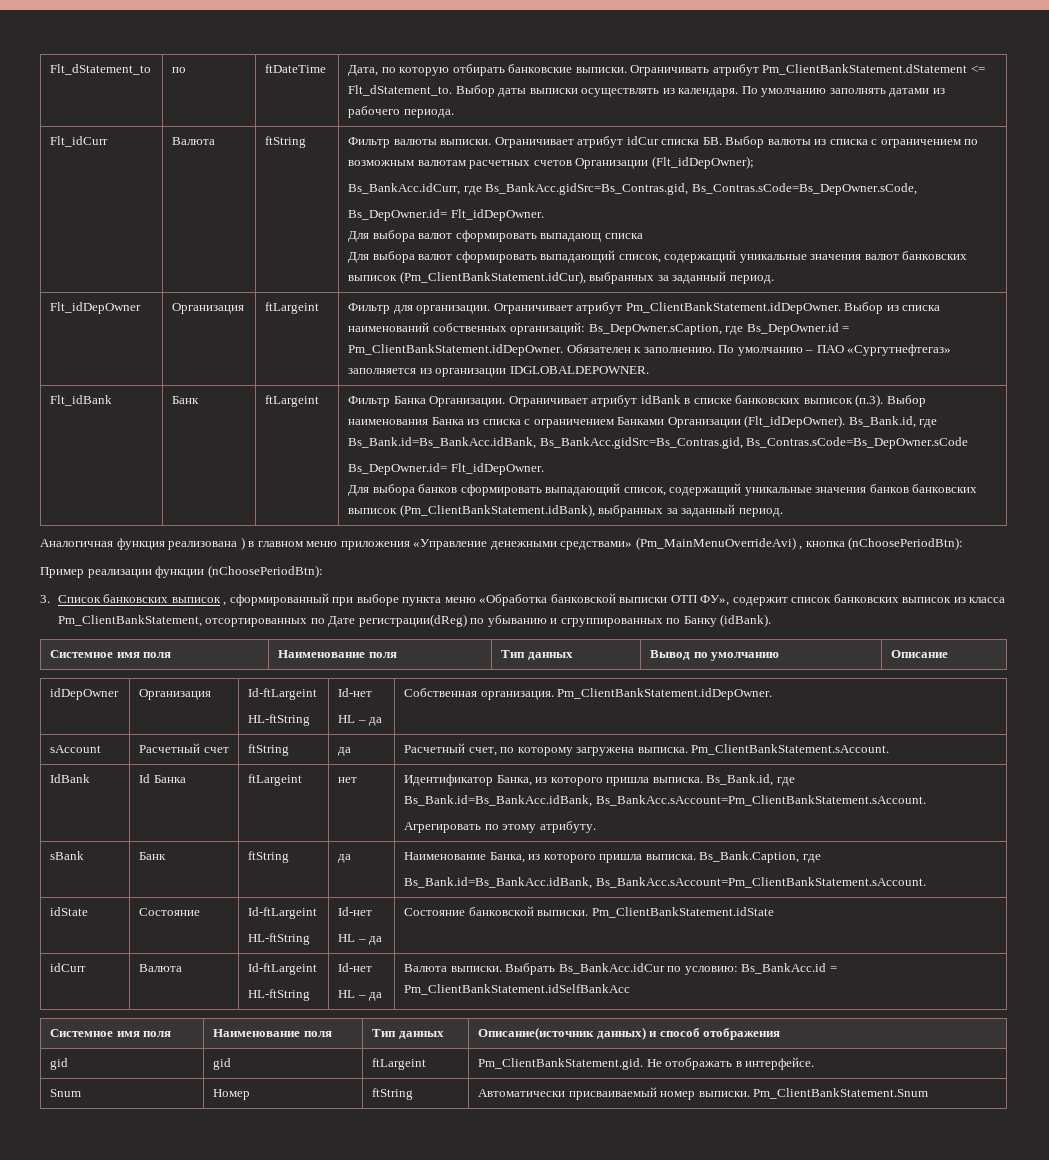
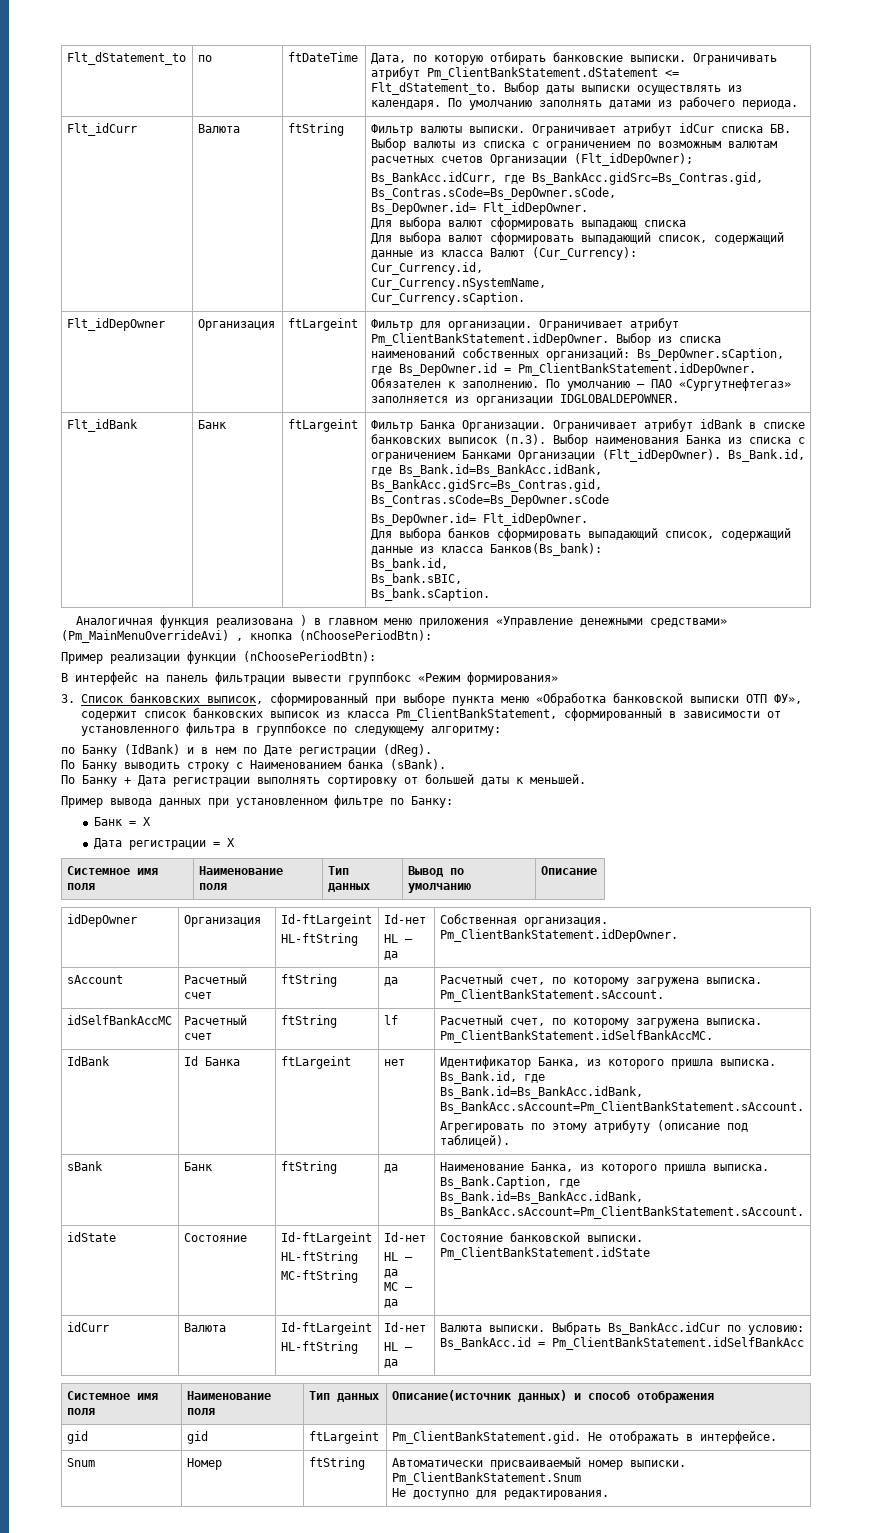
[739,251,968,263] [348,271,774,284] уникальные значения валют банковских выписок (Pm_ClientBankStatement.idCur), выбранных за заданный период. -> [370,247,637,260] [370,262,483,275] [370,278,546,290] [370,292,525,305] данные из класса Валют (Cur_Currency): // Cur_Currency.id, // Cur_Currency.nSystemName, // Cur_Currency.sCaption.
[744,484,978,496] [348,504,783,517] уникальные значения банков банковских выписок (Pm_ClientBankStatement.idBank), выбранных за заданный период. -> [370,543,602,556] [370,558,448,571] [370,573,462,586] [370,588,490,601] данные из класса Банков(Bs_bank): // Bs_bank.id, // Bs_bank.sBIC, // Bs_bank.sCaption.
(323, 571) none -> [61,672,558,685] // В интерфейс на панель фильтрации вывести группбокс «Режим формирования»
[171,597,227,606] выписок , -> [206,696,263,704] выписок,
[205,614,772,627] отсортированных по Дате регистрации(dReg) по убыванию и сгруппированных по Банку (idBank). -> [563,708,781,721] [80,723,501,736] [61,744,432,757] [61,759,446,772] [61,774,586,787] [61,795,453,808] [93,817,151,826] [93,838,235,850] сформированный в зависимости от установленного фильтра в группбоксе по следующему алгоритму: // по Банку (IdBank) и в нем по Дате регистрации (dReg). // По Банку выводить строку с Наименованием банка (sBank). // По Банку + Дата регистрации выполнять сортировку от большей даты к меньшей. // Пример вывода данных при установленном фильтре по Банку: // Банк = Х // Дата регистрации = Х
(890, 749) none -> [66,1015,172,1025] [183,1015,247,1025] [183,1033,212,1040] [280,1015,337,1028] [383,1015,398,1025] [439,1015,762,1028] [439,1030,713,1043] // idSelfBankAccMC | Расчетный счет | ftString | lf | Расчетный счет, по которому загружена выписка. Pm_ClientBankStatement.idSelfBankAccMC.
[539,821,596,833] атрибуту. -> [593,1120,748,1133] [439,1135,510,1147] атрибуту (описание под таблицей).
[338,907,373,916] [338,934,383,945] | Id-нет // HL – да -> [280,1270,358,1283] [383,1232,426,1242] [383,1252,413,1261] [383,1269,398,1278] [383,1282,413,1291] [383,1299,398,1308] // MC-ftString | Id-нет // HL – да // MC – да
(929, 1093) none -> [391,1488,609,1500] // Не доступно для редактирования.

